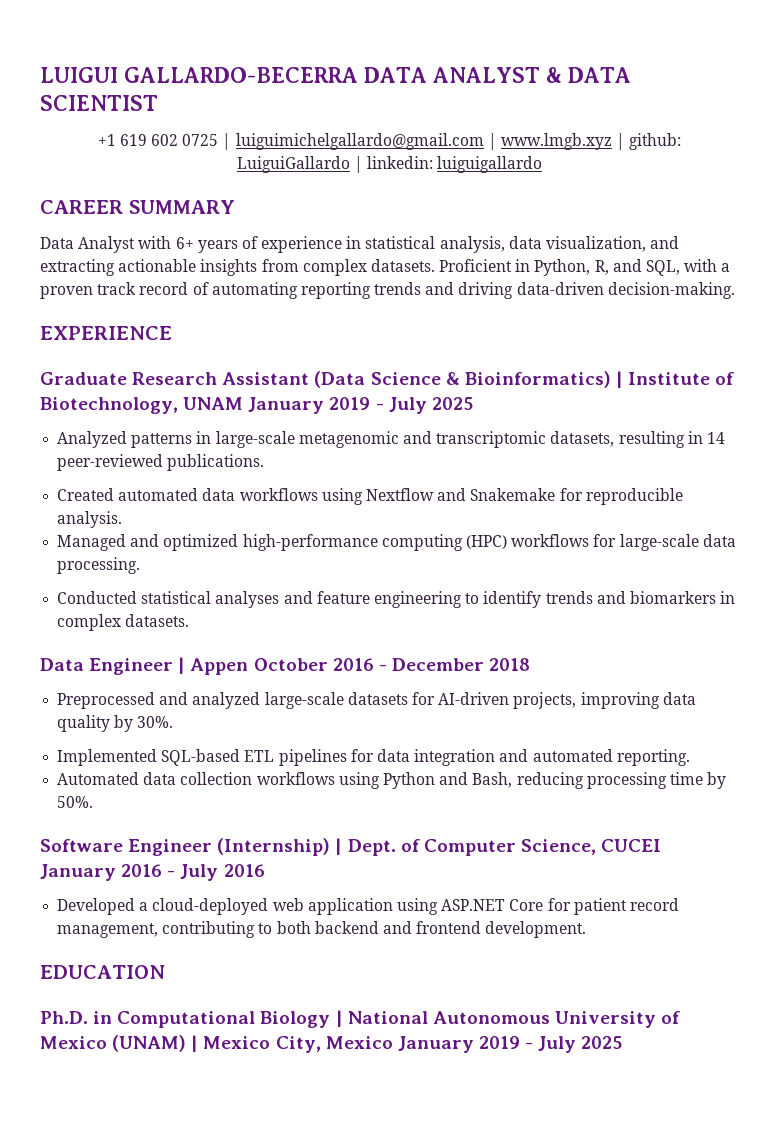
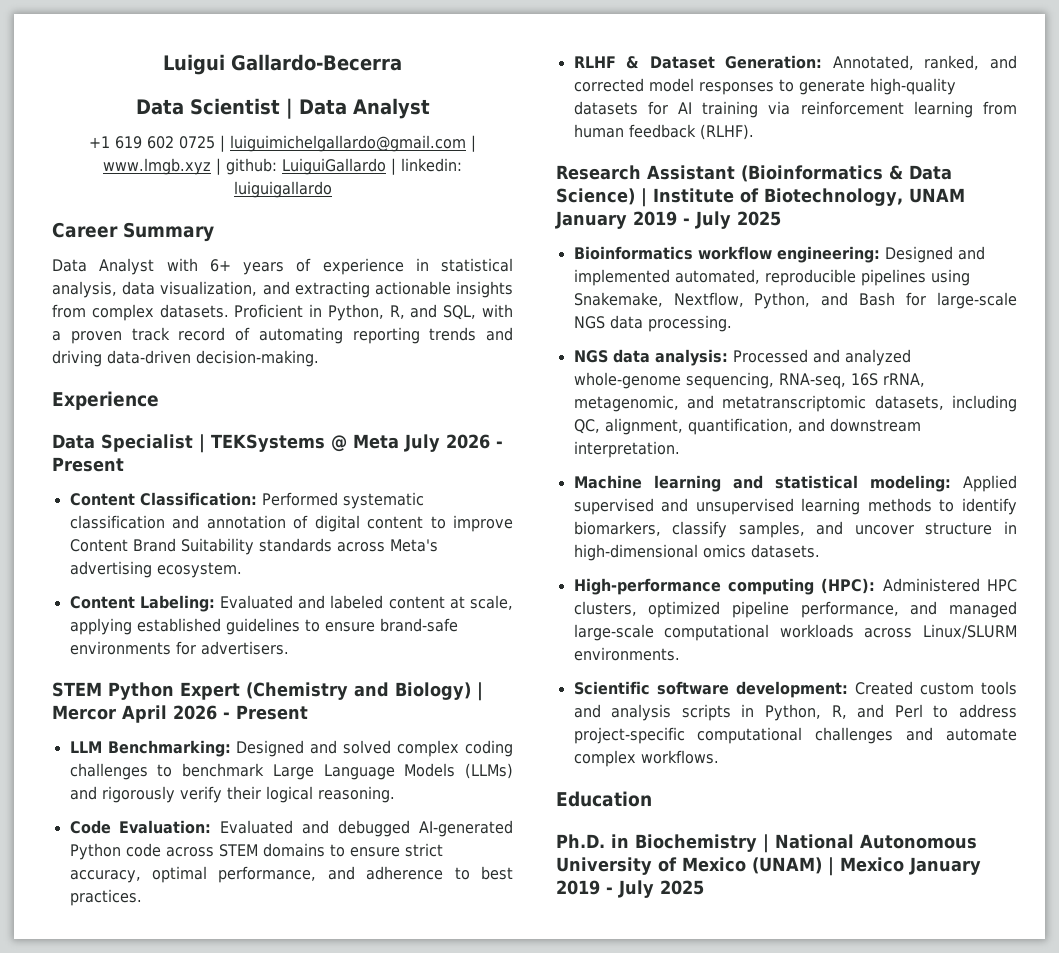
[40,67,631,83] [40,95,158,111] LUIGUI GALLARDO-BECERRA DATA ANALYST & DATA SCIENTIST -> [163,54,402,75] [135,98,430,119] Luigui Gallardo-Becerra // Data Scientist | Data Analyst
[40,200,235,214] CAREER SUMMARY -> [52,222,214,242] Career Summary
[40,326,172,340] [40,371,611,388] EXPERIENCE // Graduate Research Assistant (Data Science & Bioinformatics) -> [52,391,159,410] [52,434,503,453] [52,457,124,472] [69,492,424,509] [69,515,513,532] [69,538,438,555] [69,561,242,578] [69,595,513,612] [69,618,458,635] [69,641,289,655] [52,682,483,701] [52,705,308,723] [69,740,513,757] [69,763,513,780] [69,786,395,803] [69,820,513,837] [69,843,443,860] [69,866,513,883] [69,889,142,906] [573,55,1017,70] [573,78,956,95] [573,101,1017,118] [573,124,754,140] [556,165,952,182] [556,188,635,205] Experience // Data Specialist | TEKSystems @ Meta July 2026 - Present // Content Classification: Performed systematic classification and annotation of digital content to improve Content Brand Suitability standards across Meta's advertising ecosystem. // Content Labeling: Evaluated and labeled content at scale, applying established guidelines to ensure brand-safe environments for advertisers. // STEM Python Expert (Chemistry and Biology) | Mercor April 2026 - Present // LLM Benchmarking: Designed and solved complex coding challenges to benchmark Large Language Models (LLMs) and rigorously verify their logical reasoning. // Code Evaluation: Evaluated and debugged AI-generated Python code across STEM domains to ensure strict accuracy, optimal performance, and adherence to best practices. // RLHF & Dataset Generation: Annotated, ranked, and corrected model responses to generate high-quality datasets for AI training via reinforcement learning from human feedback (RLHF). // Research Assistant (Bioinformatics & Data Science)
[57,431,725,448] [57,454,265,471] [57,488,683,505] [57,511,123,528] [57,534,590,551] Analyzed patterns in large-scale metagenomic and transcriptomic datasets, resulting in 14 peer-reviewed publications. // Created automated data workflows using Nextflow and Snakemake for reproducible analysis. // Managed and optimized high-performance computing (HPC) workflows -> [573,246,985,263] [573,269,970,286] [573,292,896,309] Bioinformatics workflow engineering: Designed and implemented automated, reproducible pipelines using Snakemake, Nextflow, Python, and Bash
(699, 542) none -> [573,316,605,329] NGS
[57,591,736,608] [57,614,190,631] [40,657,531,675] [57,692,696,709] [57,715,174,732] [57,749,690,766] [57,772,727,789] [57,796,94,808] [40,838,662,856] [40,864,265,881] [57,898,679,915] [57,921,587,938] [40,965,165,979] Conducted statistical analyses and feature engineering to identify trends and biomarkers in complex datasets. // Data Engineer | Appen October 2016 - December 2018 // Preprocessed and analyzed large-scale datasets for AI-driven projects, improving data quality by 30%. // Implemented SQL-based ETL pipelines for data integration and automated reporting. // Automated data collection workflows using Python and Bash, reducing processing time by 50%. // Software Engineer (Internship) | Dept. of Computer Science, CUCEI January 2016 - July 2016 // Developed a cloud-deployed web application using ASP.NET Core for patient record management, contributing to both backend and frontend development. // EDUCATION -> [573,349,911,366] [573,372,925,389] [573,395,1017,412] [573,418,921,435] [573,441,680,458] [573,475,1017,492] [573,498,1017,515] [573,521,1017,538] [573,544,820,561] [573,578,1017,595] [573,601,1017,618] [573,624,1018,641] [573,647,680,661] [573,681,1017,698] [573,704,1018,721] [573,727,1017,744] [573,750,719,767] [556,791,652,807] NGS data analysis: Processed and analyzed whole-genome sequencing, RNA-seq, 16S rRNA, metagenomic, and metatranscriptomic datasets, including QC, alignment, quantification, and downstream interpretation. // Machine learning and statistical modeling: Applied supervised and unsupervised learning methods to identify biomarkers, classify samples, and uncover structure in high-dimensional omics datasets. // High-performance computing (HPC): Administered HPC clusters, optimized pipeline performance, and managed large-scale computational workloads across Linux/SLURM environments. // Scientific software development: Created custom tools and analysis scripts in Python, R, and Perl to address project-specific computational challenges and automate complex workflows. // Education
[117,1011,331,1028] Computational Biology -> [635,834,757,852] Biochemistry
[275,1036,393,1053] City, Mexico -> (904, 864) none

